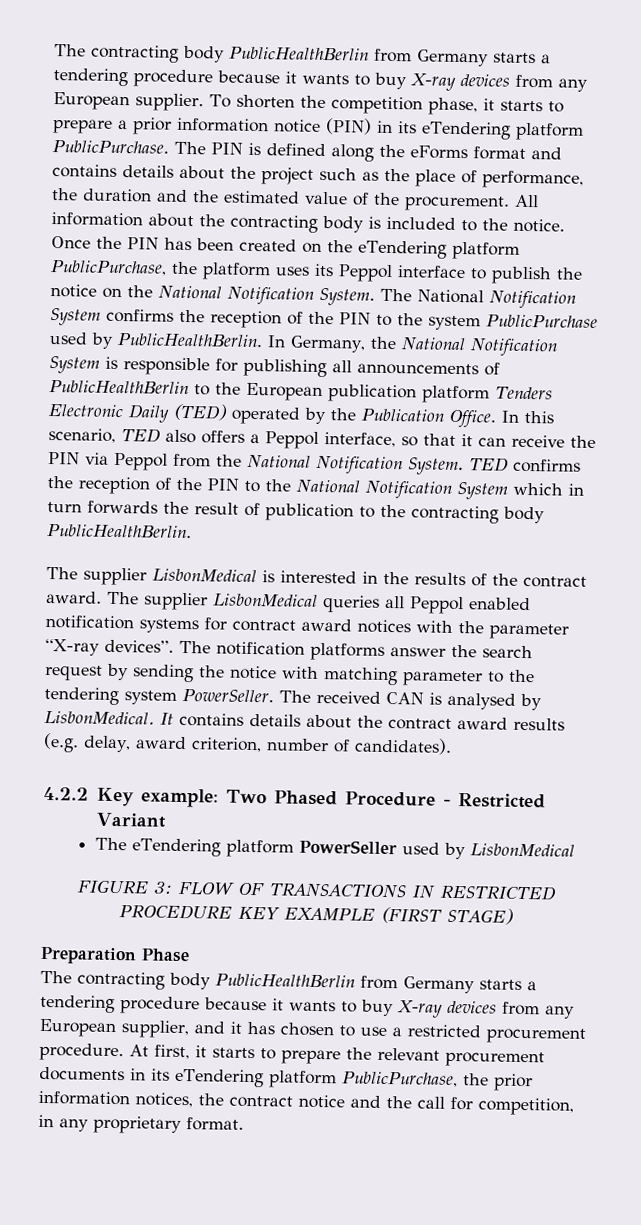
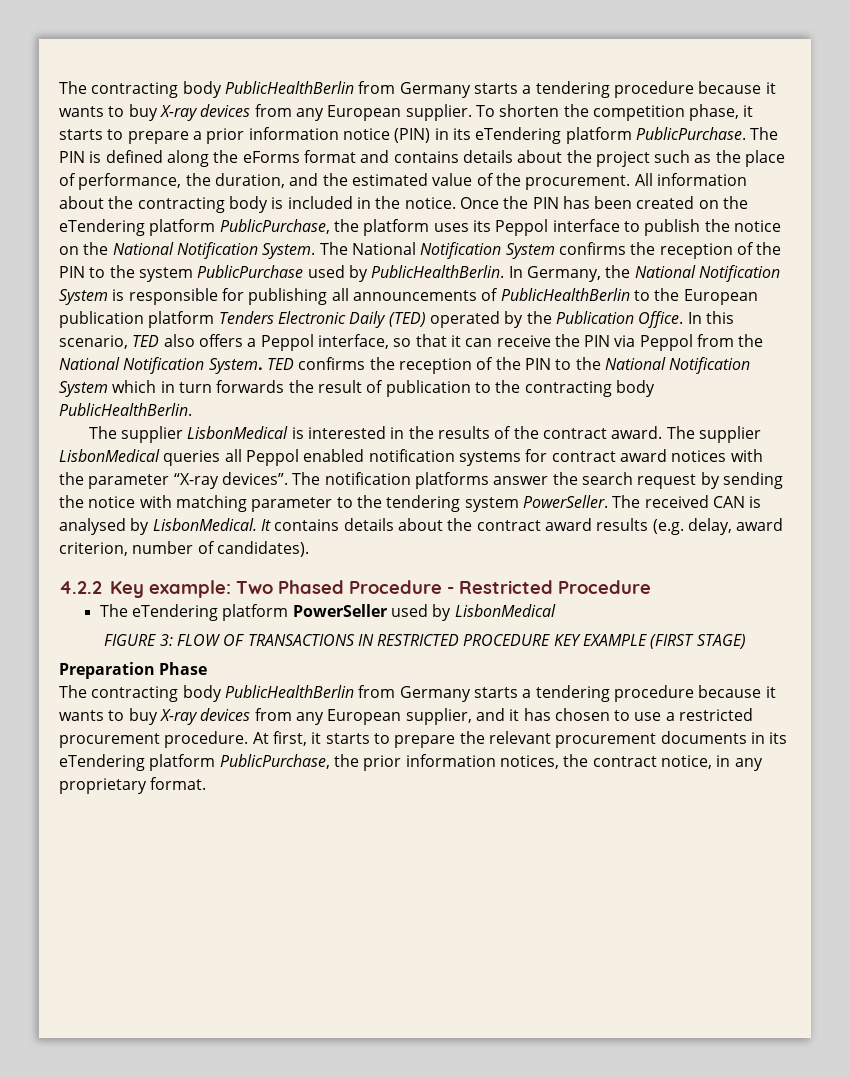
[83,188,152,203] duration -> [214,173,285,188] duration,
[461,220,477,232] to -> [356,197,371,209] in
[95,812,167,828] Variant -> [558,580,651,594] Procedure
[298,1094,574,1116] notice and the call for competition, -> [660,755,712,769] notice,

